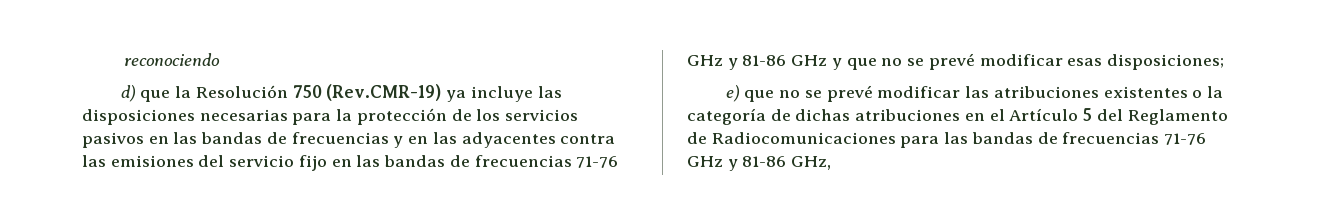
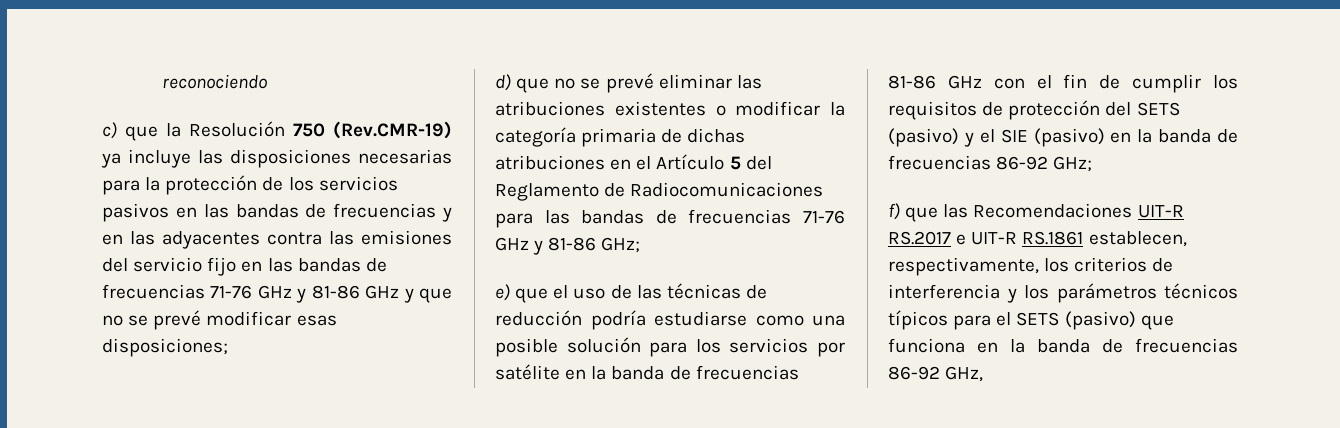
[120,85,136,102] d) -> [102,122,117,139] c)
[725,85,961,102] e) que no se prevé modificar -> [495,73,732,93] d) que no se prevé eliminar
(1203, 94) none -> [735,101,821,116] modificar
(766, 116) none -> [581,128,657,147] primaria
(787, 161) none -> [601,237,641,253] [495,283,767,303] [495,310,845,330] [495,337,845,357] [495,364,799,380] [888,74,1238,93] [888,100,1180,120] [888,128,1238,147] [888,155,1093,172] [888,203,1184,222] [888,231,1187,247] [888,257,1174,276] [888,283,1238,303] [888,310,1174,330] [888,338,1238,353] [888,366,940,380] GHz; // e) que el uso de las técnicas de reducción podría estudiarse como una posible solución para los servicios por satélite en la banda de frecuencias 81-86 GHz con el fin de cumplir los requisitos de protección del SETS (pasivo) y el SIE (pasivo) en la banda de frecuencias 86-92 GHz; // f) que las Recomendaciones UIT-R RS.2017 e UIT-R RS.1861 establecen, respectivamente, los criterios de interferencia y los parámetros técnicos típicos para el SETS (pasivo) que funciona en la banda de frecuencias 86-92

